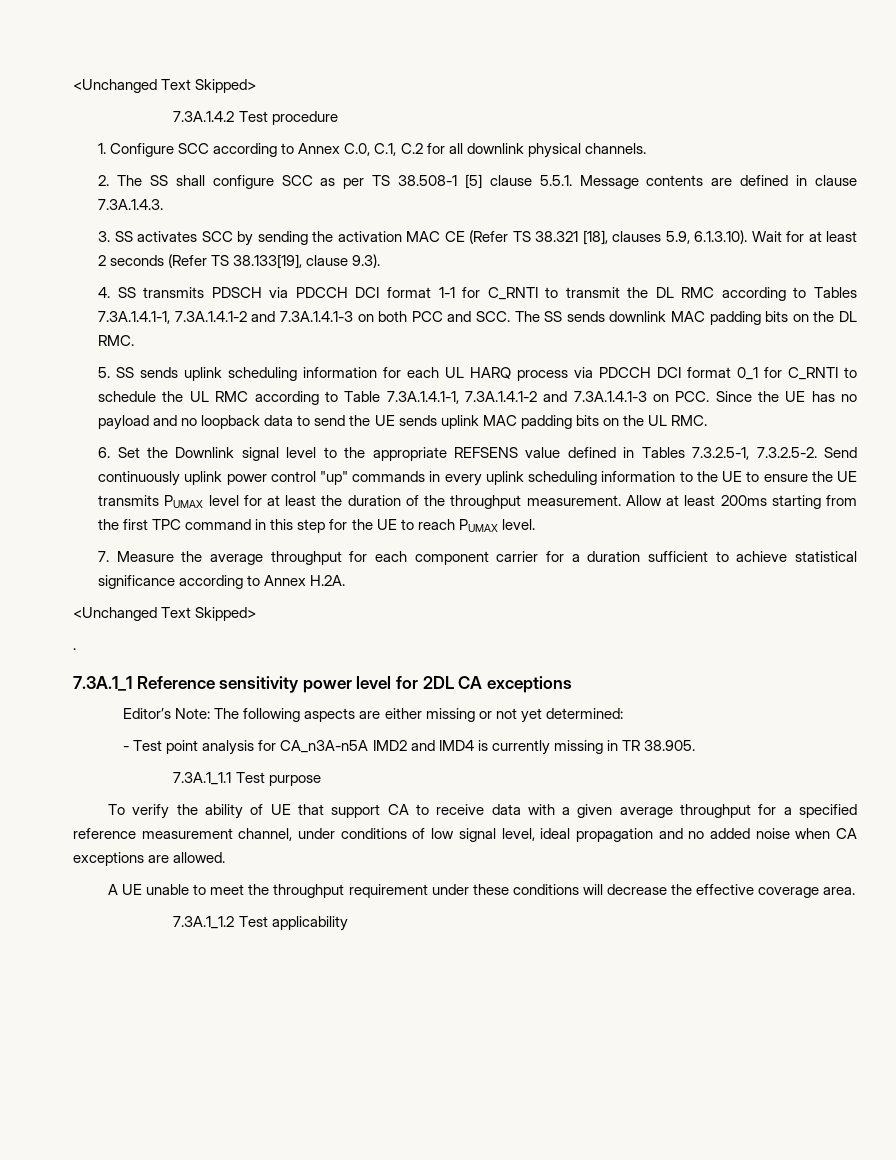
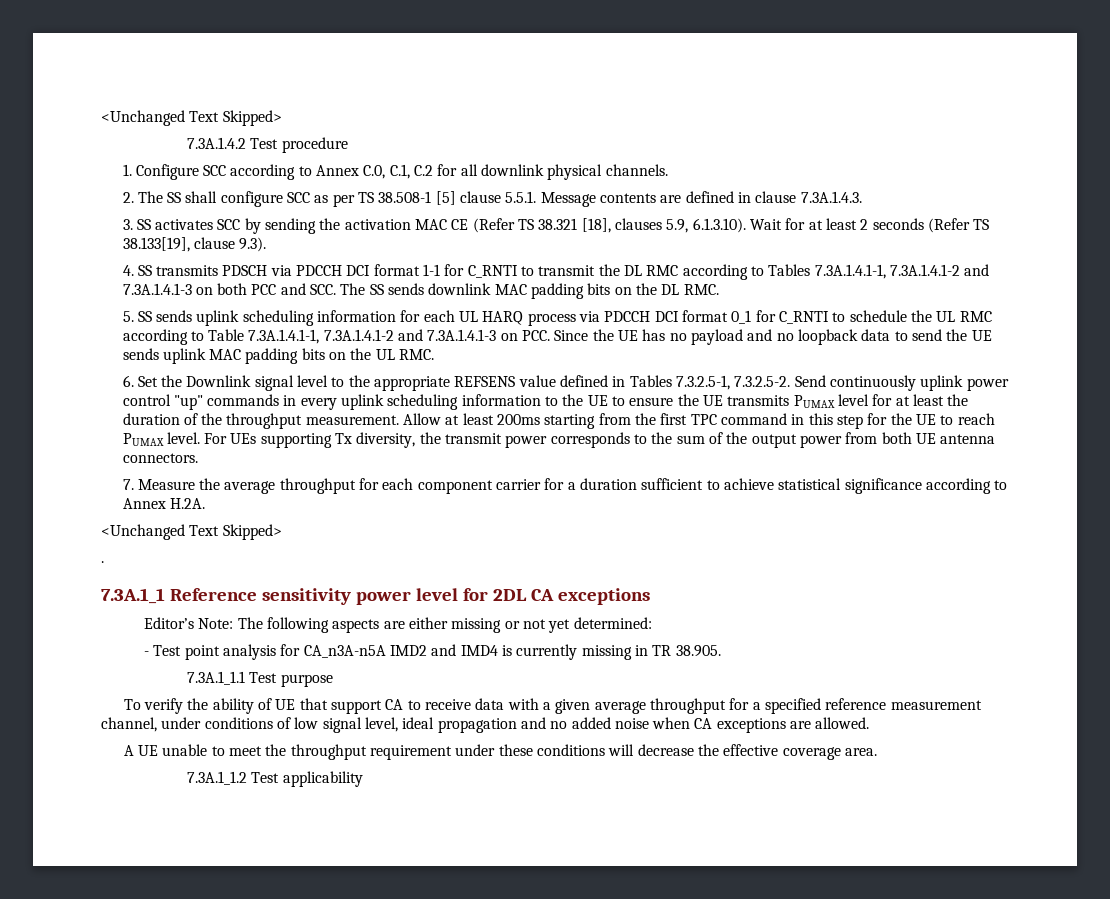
(535, 524) none -> [204,432,996,448] [122,453,198,463] For UEs supporting Tx diversity, the transmit power corresponds to the sum of the output power from both UE antenna connectors.

